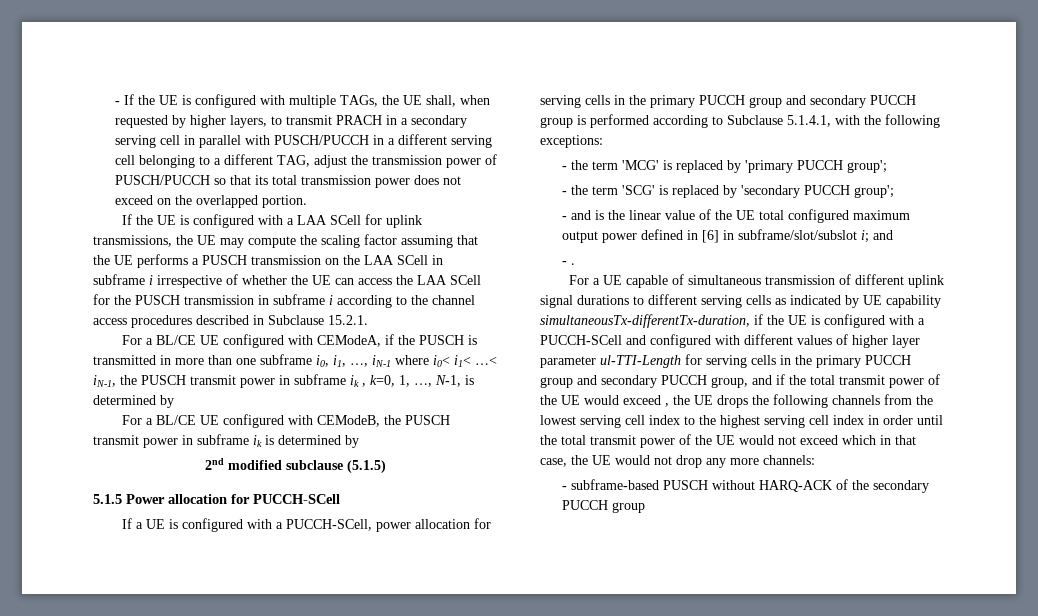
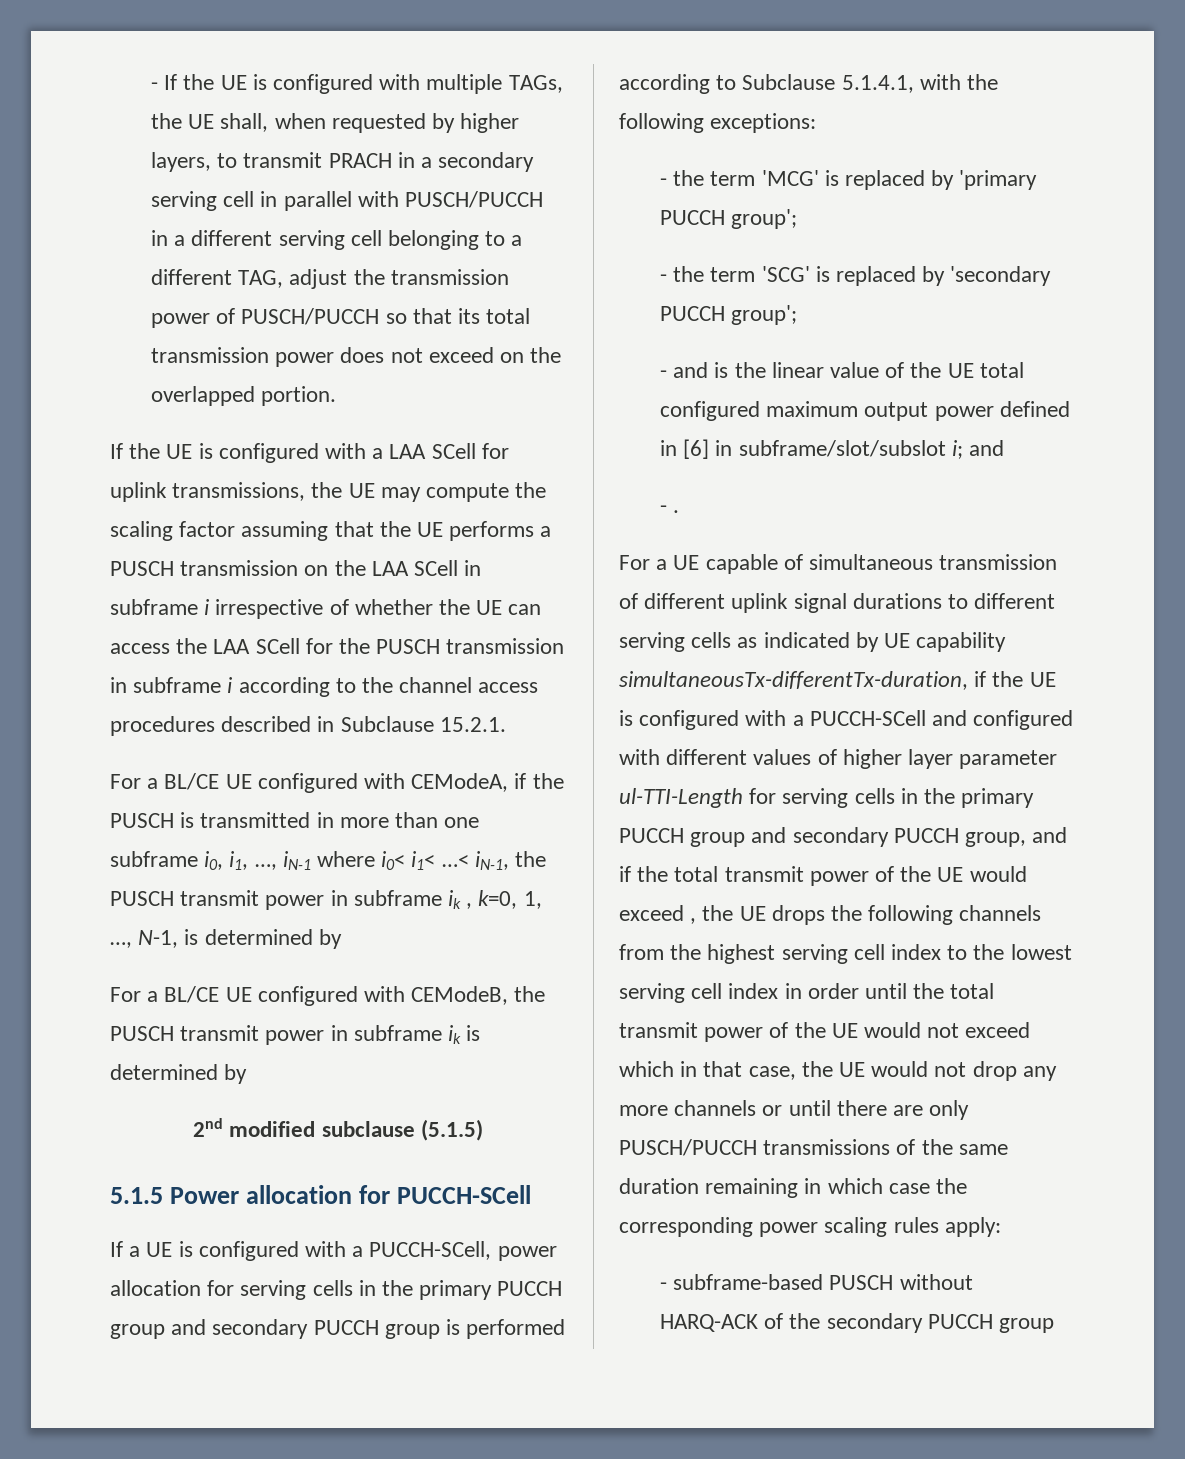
[540,415,576,425] lowest -> [707,944,776,964] highest
[720,415,760,428] highest -> [1010,944,1072,960] lowest
[763,455,815,465] channels: -> [674,1100,970,1120] [619,1139,1008,1156] [619,1178,968,1198] [619,1217,1001,1237] channels or until there are only PUSCH/PUCCH transmissions of the same duration remaining in which case the corresponding power scaling rules apply:

